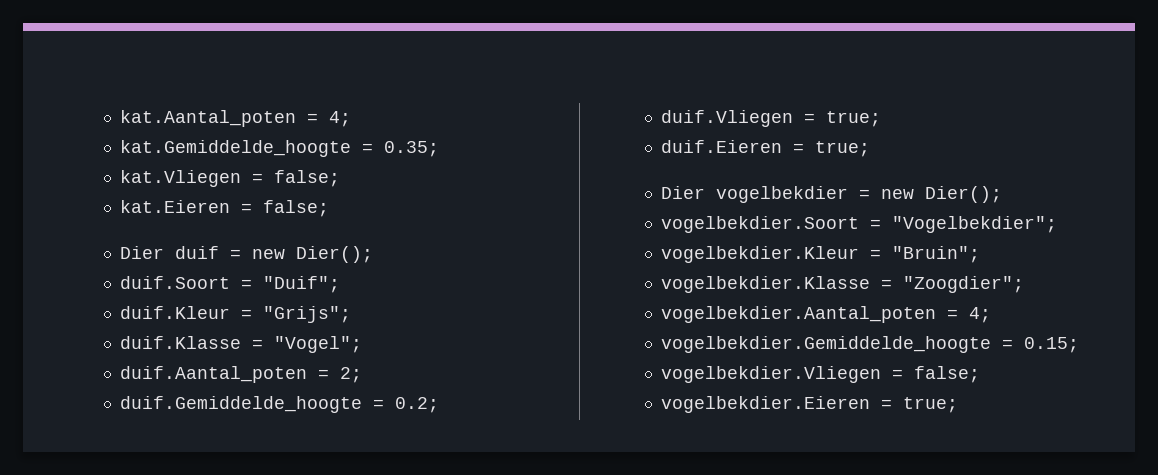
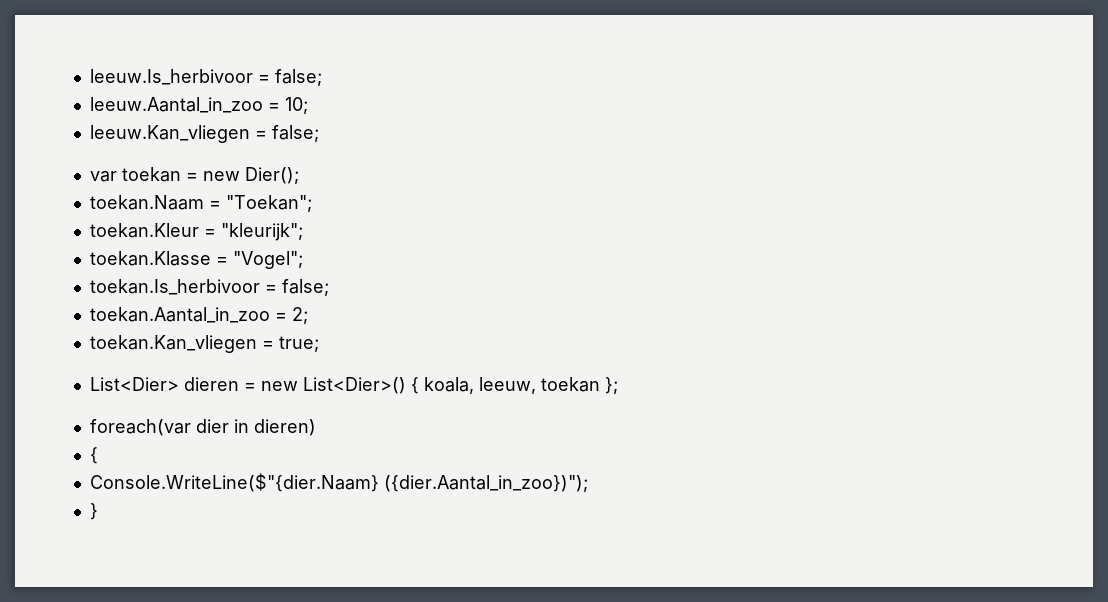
[120,110,352,127] [120,140,440,157] [120,170,341,187] [120,200,330,217] [120,246,374,263] [120,276,341,293] [120,306,352,323] [120,336,363,353] [120,366,363,383] [120,396,440,413] [661,110,882,127] [661,140,871,157] [661,186,1003,203] [661,216,1058,233] [661,246,981,263] [661,276,1025,293] [661,306,992,323] [661,336,1080,353] [661,366,981,383] [661,396,959,413] kat.Aantal_poten = 4; // kat.Gemiddelde_hoogte = 0.35; // kat.Vliegen = false; // kat.Eieren = false; // Dier duif = new Dier(); // duif.Soort = "Duif"; // duif.Kleur = "Grijs"; // duif.Klasse = "Vogel"; // duif.Aantal_poten = 2; // duif.Gemiddelde_hoogte = 0.2; // duif.Vliegen = true; // duif.Eieren = true; // Dier vogelbekdier = new Dier(); // vogelbekdier.Soort = "Vogelbekdier"; // vogelbekdier.Kleur = "Bruin"; // vogelbekdier.Klasse = "Zoogdier"; // vogelbekdier.Aantal_poten = 4; // vogelbekdier.Gemiddelde_hoogte = 0.15; // vogelbekdier.Vliegen = false; // vogelbekdier.Eieren = true; -> [89,69,322,86] [89,97,308,114] [89,125,319,143] [89,167,299,184] [89,195,312,212] [89,223,303,241] [89,251,303,269] [89,279,329,296] [89,307,308,324] [89,335,319,353] [89,377,618,394] [89,419,316,436] [89,447,98,464] [89,473,588,492] [89,503,98,520] leeuw.Is_herbivoor = false; // leeuw.Aantal_in_zoo = 10; // leeuw.Kan_vliegen = false; // var toekan = new Dier(); // toekan.Naam = "Toekan"; // toekan.Kleur = "kleurijk"; // toekan.Klasse = "Vogel"; // toekan.Is_herbivoor = false; // toekan.Aantal_in_zoo = 2; // toekan.Kan_vliegen = true; // List<Dier> dieren = new List<Dier>() { koala, leeuw, toekan }; // foreach(var dier in dieren) // { // Console.WriteLine($"{dier.Naam} ({dier.Aantal_in_zoo})"); // }

